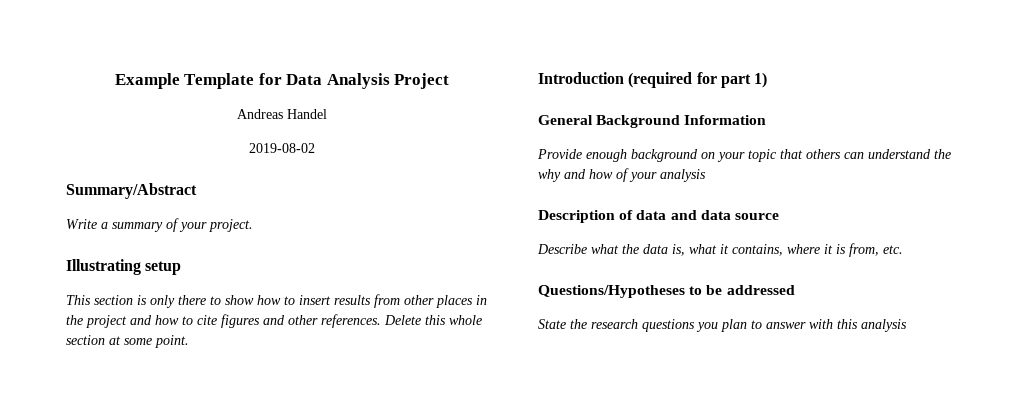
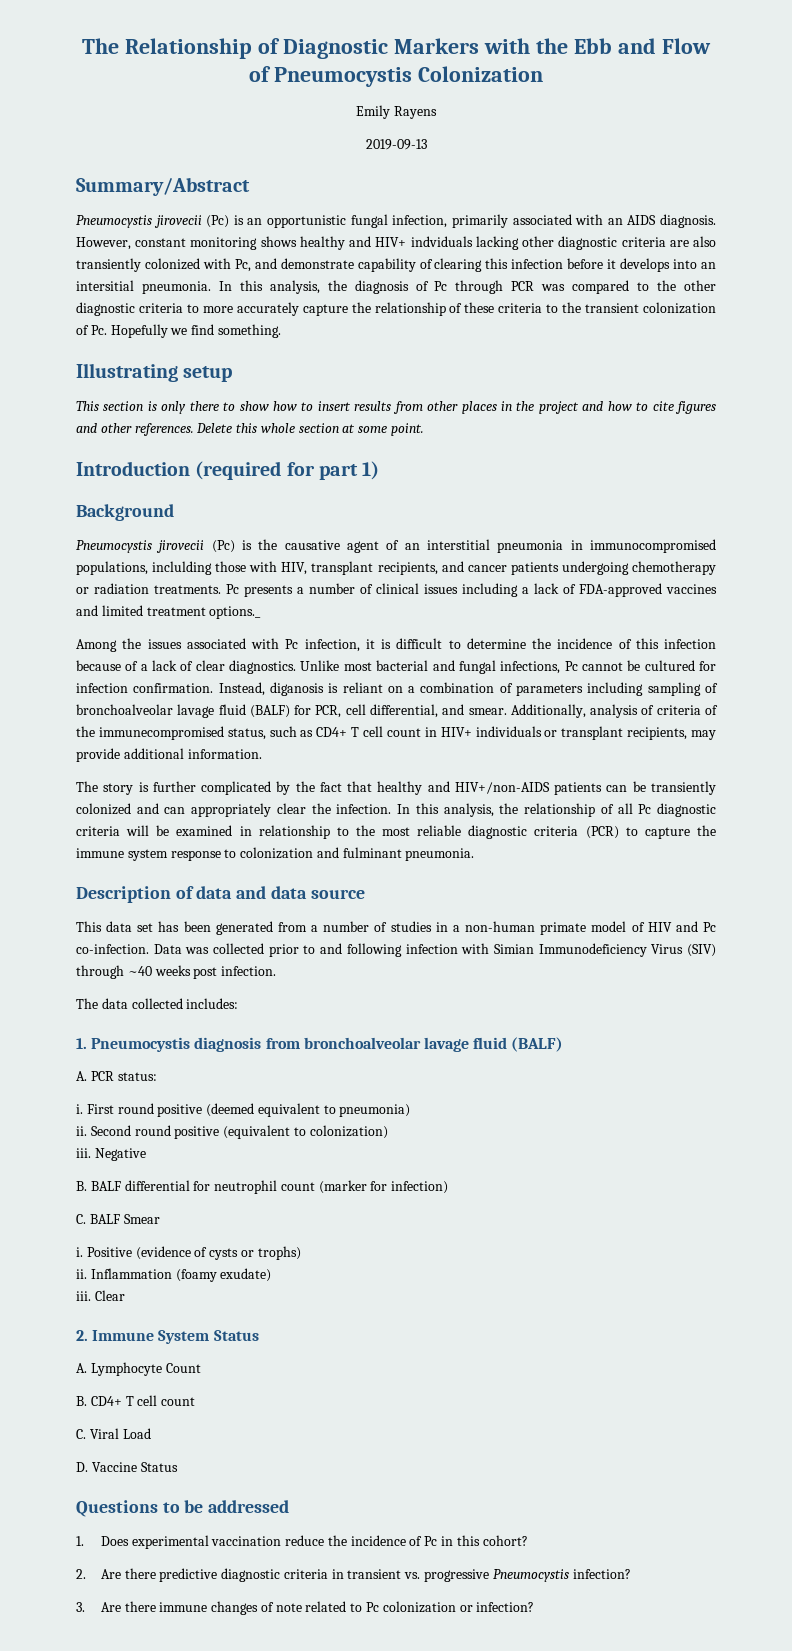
[114,73,450,89] [237,109,327,119] [249,143,315,153] [66,183,197,199] [66,218,253,232] Example Template for Data Analysis Project // Andreas Handel // 2019-08-02 // Summary/Abstract // Write a summary of your project. -> [82,38,711,59] [249,66,543,87] [356,105,437,119] [365,139,427,150] [76,177,250,196] [76,214,717,228] [76,236,717,250] [76,258,716,272] [76,280,716,294] [76,302,717,316] [76,324,281,338] The Relationship of Diagnostic Markers with the Ebb and Flow of Pneumocystis Colonization // Emily Rayens // 2019-09-13 // Summary/Abstract // Pneumocystis jirovecii (Pc) is an opportunistic fungal infection, primarily associated with an AIDS diagnosis. However, constant monitoring shows healthy and HIV+ indviduals lacking other diagnostic criteria are also transiently colonized with Pc, and demonstrate capability of clearing this infection before it develops into an intersitial pneumonia. In this analysis, the diagnosis of Pc through PCR was compared to the other diagnostic criteria to more accurately capture the relationship of these criteria to the transient colonization of Pc. Hopefully we find something.
[538,115,593,125] General -> (380, 470) none
[684,115,767,125] [537,149,951,162] [538,168,706,182] Information // Provide enough background on your topic that others can understand the why and how of your analysis -> [76,539,716,553] [76,561,716,575] [76,583,717,597] [76,605,262,619] [76,638,716,652] [76,660,717,674] [76,682,718,696] [76,704,719,718] [76,726,717,740] [76,748,262,762] [76,781,716,795] [76,803,717,817] [76,825,716,839] [76,847,475,861] // Pneumocystis jirovecii (Pc) is the causative agent of an interstitial pneumonia in immunocompromised populations, inclulding those with HIV, transplant recipients, and cancer patients undergoing chemotherapy or radiation treatments. Pc presents a number of clinical issues including a lack of FDA-approved vaccines and limited treatment options._ // Among the issues associated with Pc infection, it is difficult to determine the incidence of this infection because of a lack of clear diagnostics. Unlike most bacterial and fungal infections, Pc cannot be cultured for infection confirmation. Instead, diganosis is reliant on a combination of parameters including sampling of bronchoalveolar lavage fluid (BALF) for PCR, cell differential, and smear. Additionally, analysis of criteria of the immunecompromised status, such as CD4+ T cell count in HIV+ individuals or transplant recipients, may provide additional information. // The story is further complicated by the fact that healthy and HIV+/non-AIDS patients can be transiently colonized and can appropriately clear the infection. In this analysis, the relationship of all Pc diagnostic criteria will be examined in relationship to the most reliable diagnostic criteria (PCR) to capture the immune system response to colonization and fulminant pneumonia.
[537,243,903,257] [538,285,795,298] [538,319,907,332] Describe what the data is, what it contains, where it is from, etc. // Questions/Hypotheses to be addressed // State the research questions you plan to answer with this analysis -> [76,921,716,935] [76,943,716,957] [76,965,277,979] [76,998,239,1009] [76,1037,564,1052] [76,1071,157,1081] [76,1103,411,1117] [76,1125,388,1139] [76,1148,146,1161] [76,1180,449,1194] [76,1214,160,1224] [76,1246,301,1260] [76,1268,272,1282] [76,1290,125,1301] [76,1330,259,1344] [76,1362,201,1376] [76,1395,196,1406] [76,1428,151,1439] [76,1462,178,1472] [76,1500,290,1517] [76,1535,528,1549] [76,1568,631,1582] [76,1601,535,1615] This data set has been generated from a number of studies in a non-human primate model of HIV and Pc co-infection. Data was collected prior to and following infection with Simian Immunodeficiency Virus (SIV) through ~40 weeks post infection. // The data collected includes: // 1. Pneumocystis diagnosis from bronchoalveolar lavage fluid (BALF) // A. PCR status: // i. First round positive (deemed equivalent to pneumonia) // ii. Second round positive (equivalent to colonization) // iii. Negative // B. BALF differential for neutrophil count (marker for infection) // C. BALF Smear // i. Positive (evidence of cysts or trophs) // ii. Inflammation (foamy exudate) // iii. Clear // 2. Immune System Status // A. Lymphocyte Count // B. CD4+ T cell count // C. Viral Load // D. Vaccine Status // Questions to be addressed // 1. Does experimental vaccination reduce the incidence of Pc in this cohort? // 2. Are there predictive diagnostic criteria in transient vs. progressive Pneumocystis infection? // 3. Are there immune changes of note related to Pc colonization or infection?

